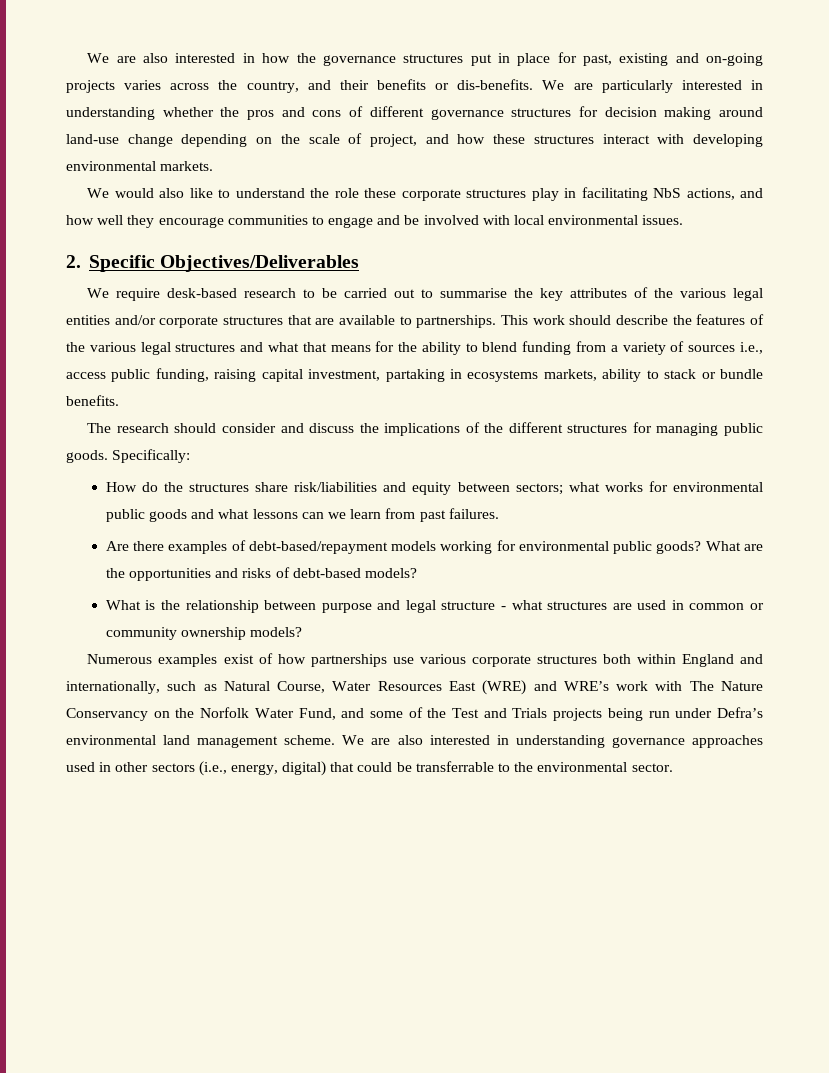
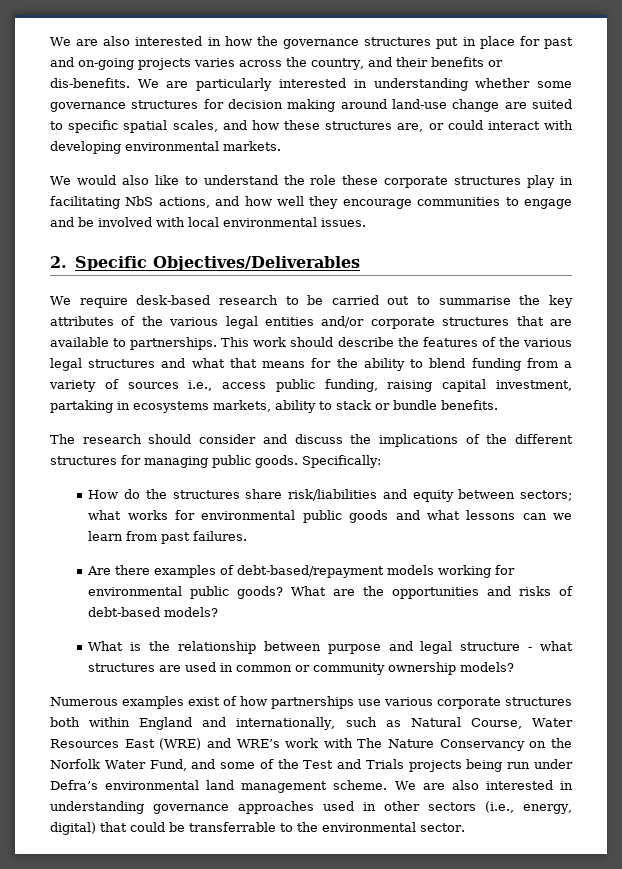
[582,53,669,66] past, existing -> [544,37,573,49] past
[220,106,424,120] the pros and cons of different -> [537,81,572,88] some
[181,133,417,147] depending on the scale of project, -> [504,99,572,109] [50,120,218,133] are suited to specific spatial scales,
(594, 139) none -> [397,120,483,132] are, or could

